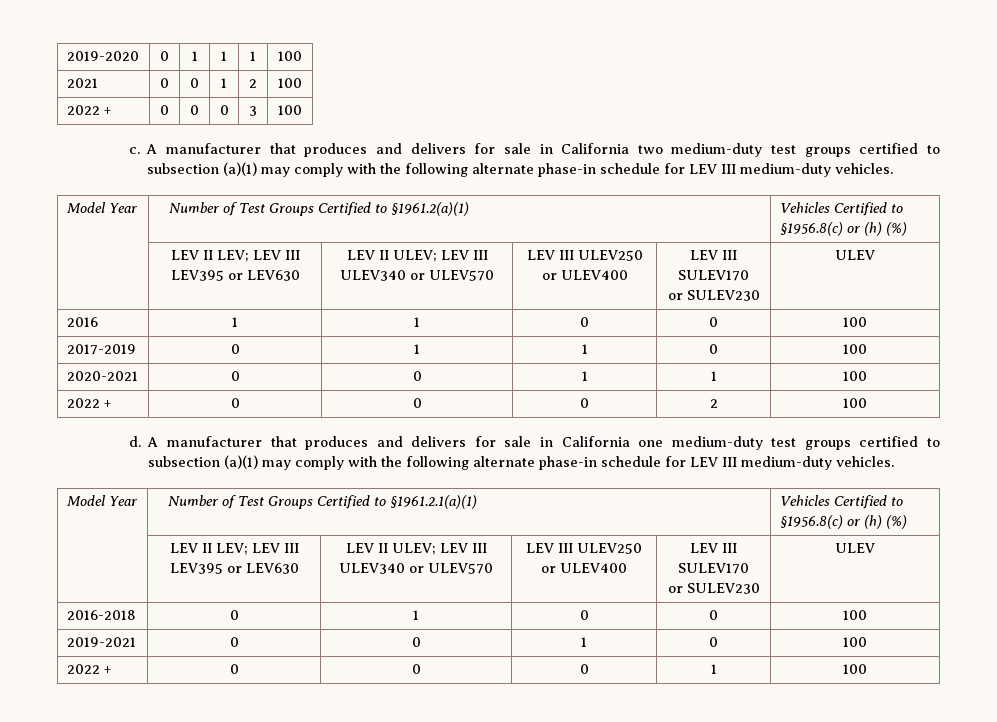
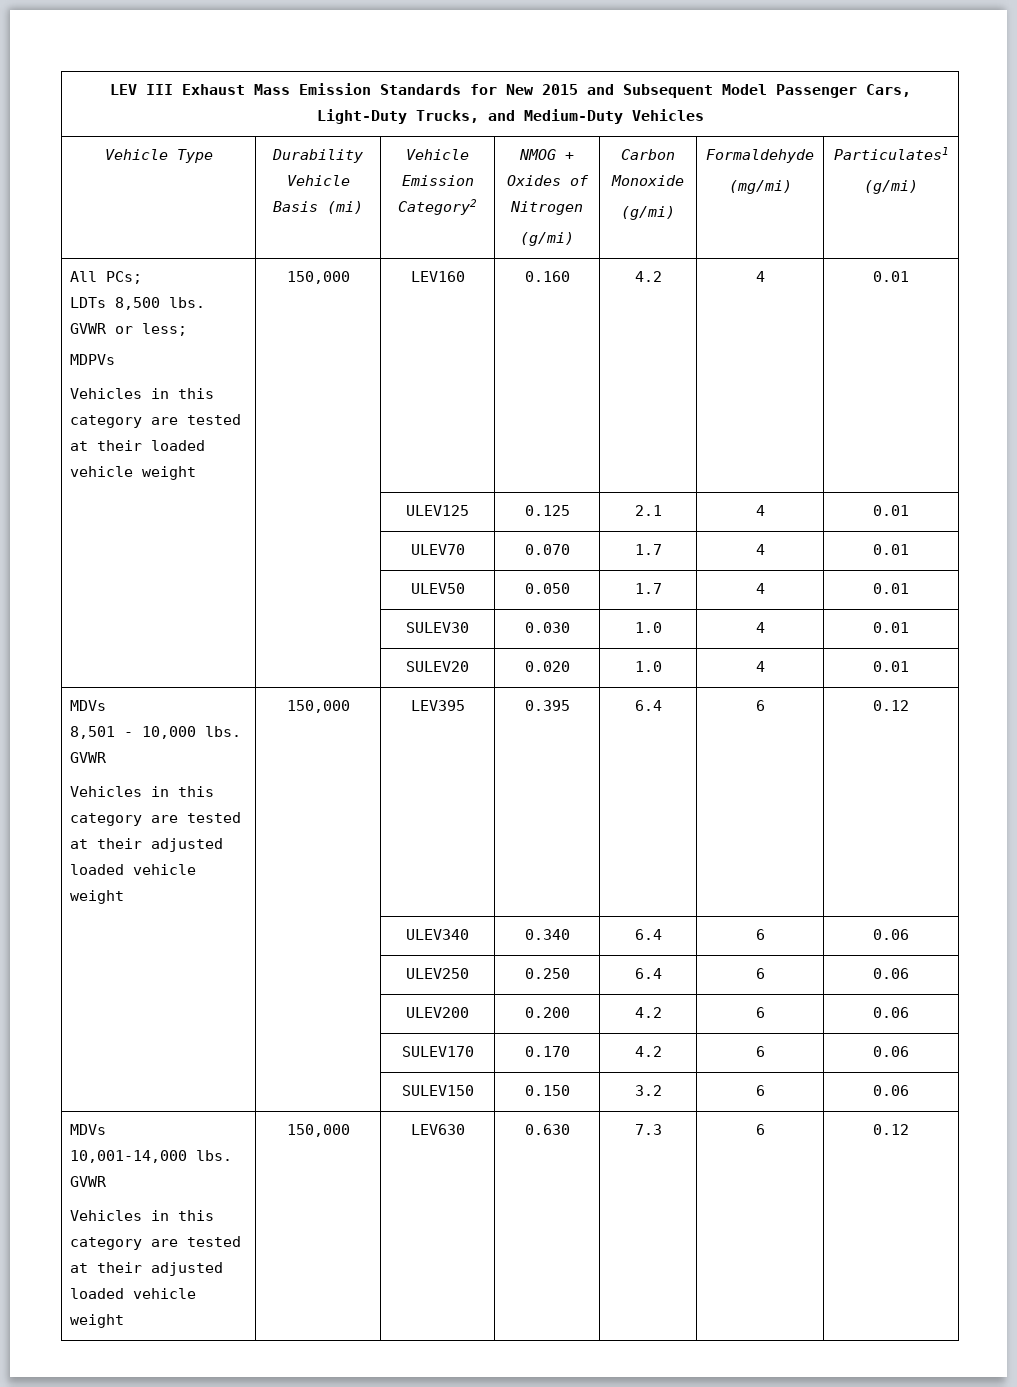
[66,51,139,61] [160,51,169,61] [191,51,198,61] [221,51,227,61] [250,51,256,61] [278,51,302,61] [66,78,98,88] [160,78,169,88] [190,78,199,88] [221,78,227,88] [249,79,257,88] [278,78,302,88] [66,105,111,115] [160,105,169,115] [190,105,199,115] [219,105,229,115] [249,106,257,116] [278,105,302,115] [129,143,940,157] [147,162,894,177] [66,202,138,213] [168,202,469,216] [779,202,903,216] [779,222,907,236] [170,250,300,262] [170,270,300,281] [346,250,488,262] [340,270,494,281] [526,250,643,261] [541,270,628,280] [690,250,737,260] [678,270,749,281] [667,290,760,301] [835,250,875,260] [66,317,98,327] [232,317,238,327] [414,317,420,327] [580,317,589,327] [709,317,718,327] [843,317,867,327] [66,344,136,355] [230,344,240,354] [414,344,420,354] [581,344,588,354] [709,344,718,354] [843,344,867,354] [66,371,138,381] [230,371,240,381] [412,371,422,381] [581,371,588,381] [710,371,717,381] [843,371,867,381] [66,398,111,408] [230,398,240,408] [412,398,422,408] [580,398,589,408] [709,399,718,408] [843,398,867,408] [129,436,940,450] [148,455,895,470] [66,495,138,506] [167,495,477,509] [779,495,903,509] [779,515,907,529] [169,543,299,555] [169,563,299,574] [345,543,487,555] [339,563,493,574] [526,543,642,554] [541,563,627,573] [690,543,737,553] [678,563,749,574] [667,583,760,594] [835,543,875,553] [66,610,136,620] [229,610,239,620] [413,610,419,620] [579,610,589,620] [709,610,718,620] [843,610,867,620] [66,637,136,647] [229,637,239,647] [411,637,421,647] [581,637,587,647] [709,637,718,647] [843,637,867,647] [66,664,111,674] [229,664,239,674] [411,664,421,674] [579,664,589,674] [710,664,717,674] [843,664,867,674] 2019-2020 | 0 | 1 | 1 | 1 | 100 // 2021 | 0 | 0 | 1 | 2 | 100 // 2022 + | 0 | 0 | 0 | 3 | 100 // c. A manufacturer that produces and delivers for sale in California two medium-duty test groups certified to subsection (a)(1) may comply with the following alternate phase-in schedule for LEV III medium-duty vehicles. // Model Year | Number of Test Groups Certified to §1961.2(a)(1) | Vehicles Certified to §1956.8(c) or (h) (%) // | LEV II LEV; LEV III LEV395 or LEV630 | LEV II ULEV; LEV III ULEV340 or ULEV570 | LEV III ULEV250 or ULEV400 | LEV III SULEV170 // or SULEV230 | ULEV // 2016 | 1 | 1 | 0 | 0 | 100 // 2017-2019 | 0 | 1 | 1 | 0 | 100 // 2020-2021 | 0 | 0 | 1 | 1 | 100 // 2022 + | 0 | 0 | 0 | 2 | 100 // d. A manufacturer that produces and delivers for sale in California one medium-duty test groups certified to subsection (a)(1) may comply with the following alternate phase-in schedule for LEV III medium-duty vehicles. // Model Year | Number of Test Groups Certified to §1961.2.1(a)(1) | Vehicles Certified to §1956.8(c) or (h) (%) // | LEV II LEV; LEV III LEV395 or LEV630 | LEV II ULEV; LEV III ULEV340 or ULEV570 | LEV III ULEV250 or ULEV400 | LEV III SULEV170 // or SULEV230 | ULEV // 2016-2018 | 0 | 1 | 0 | 0 | 100 // 2019-2021 | 0 | 0 | 1 | 0 | 100 // 2022 + | 0 | 0 | 0 | 1 | 100 -> [109,83,911,98] [316,109,704,124] [104,149,213,163] [272,149,363,163] [286,175,350,186] [273,201,363,214] [406,149,469,160] [401,175,474,186] [398,199,477,215] [519,149,574,160] [506,175,589,186] [510,201,583,215] [520,232,574,246] [621,149,675,160] [611,175,684,186] [621,206,675,220] [706,149,814,163] [728,180,792,194] [833,147,949,160] [864,180,918,194] [70,271,143,284] [70,297,206,310] [70,323,188,336] [70,354,116,365] [70,388,215,399] [70,414,242,428] [70,440,206,451] [70,466,197,480] [286,271,350,284] [410,271,465,282] [524,271,570,282] [634,271,662,282] [755,271,765,282] [873,271,909,282] [406,505,469,516] [524,505,570,516] [634,505,662,516] [755,505,765,516] [873,505,909,516] [410,544,465,555] [524,544,570,555] [634,544,662,555] [755,544,765,555] [873,544,909,555] [410,583,465,594] [524,583,570,594] [634,583,662,594] [755,583,765,594] [873,583,909,594] [406,622,469,633] [524,622,570,633] [634,622,662,633] [755,622,765,633] [873,622,909,633] [406,661,469,672] [524,661,570,672] [634,661,662,672] [755,661,765,672] [873,661,909,672] [70,700,107,711] [70,726,242,739] [70,752,108,763] [70,786,215,797] [70,812,242,826] [70,838,224,852] [70,864,197,875] [70,890,125,904] [286,700,350,713] [410,700,465,711] [524,700,570,711] [634,700,662,711] [755,700,765,711] [873,700,909,711] [406,929,469,940] [524,929,570,940] [634,929,662,940] [755,929,765,940] [873,929,909,940] [406,968,469,979] [524,968,570,979] [634,968,662,979] [755,968,765,979] [873,968,909,979] [406,1007,469,1018] [524,1007,570,1018] [634,1007,662,1018] [755,1007,765,1018] [873,1007,909,1018] [401,1046,474,1057] [524,1046,570,1057] [634,1046,662,1057] [755,1046,765,1057] [873,1046,909,1057] [401,1085,474,1096] [524,1085,570,1096] [634,1085,662,1096] [755,1085,765,1096] [873,1085,909,1096] [70,1124,107,1135] [70,1150,233,1163] [70,1176,108,1187] [70,1210,215,1221] [70,1236,242,1250] [70,1262,224,1276] [70,1288,197,1299] [70,1314,125,1328] [286,1124,350,1137] [410,1124,465,1135] [524,1124,570,1135] [634,1124,662,1135] [755,1124,765,1135] [873,1124,909,1135] LEV III Exhaust Mass Emission Standards for New 2015 and Subsequent Model Passenger Cars, Light-Duty Trucks, and Medium-Duty Vehicles // Vehicle Type | Durability Vehicle Basis (mi) | Vehicle Emission Category2 | NMOG + Oxides of Nitrogen // (g/mi) | Carbon Monoxide // (g/mi) | Formaldehyde // (mg/mi) | Particulates1 // (g/mi) // All PCs; // LDTs 8,500 lbs. GVWR or less; // MDPVs // Vehicles in this category are tested at their loaded vehicle weight | 150,000 | LEV160 | 0.160 | 4.2 | 4 | 0.01 // | | ULEV125 | 0.125 | 2.1 | 4 | 0.01 // | | ULEV70 | 0.070 | 1.7 | 4 | 0.01 // | | ULEV50 | 0.050 | 1.7 | 4 | 0.01 // | | SULEV30 | 0.030 | 1.0 | 4 | 0.01 // | | SULEV20 | 0.020 | 1.0 | 4 | 0.01 // MDVs // 8,501 - 10,000 lbs. GVWR // Vehicles in this category are tested at their adjusted loaded vehicle weight | 150,000 | LEV395 | 0.395 | 6.4 | 6 | 0.12 // | | ULEV340 | 0.340 | 6.4 | 6 | 0.06 // | | ULEV250 | 0.250 | 6.4 | 6 | 0.06 // | | ULEV200 | 0.200 | 4.2 | 6 | 0.06 // | | SULEV170 | 0.170 | 4.2 | 6 | 0.06 // | | SULEV150 | 0.150 | 3.2 | 6 | 0.06 // MDVs // 10,001-14,000 lbs. GVWR // Vehicles in this category are tested at their adjusted loaded vehicle weight | 150,000 | LEV630 | 0.630 | 7.3 | 6 | 0.12

